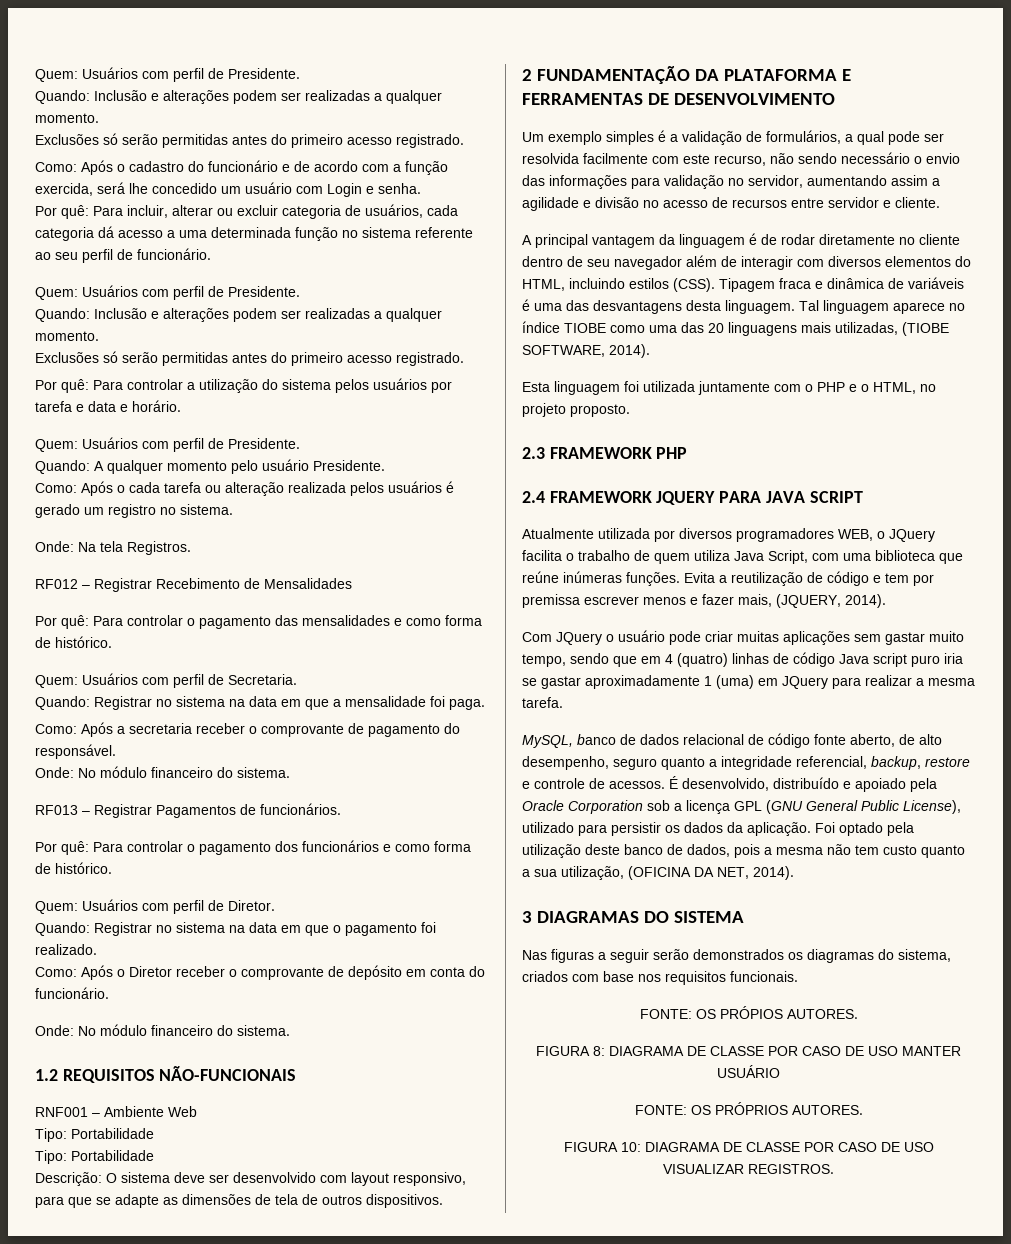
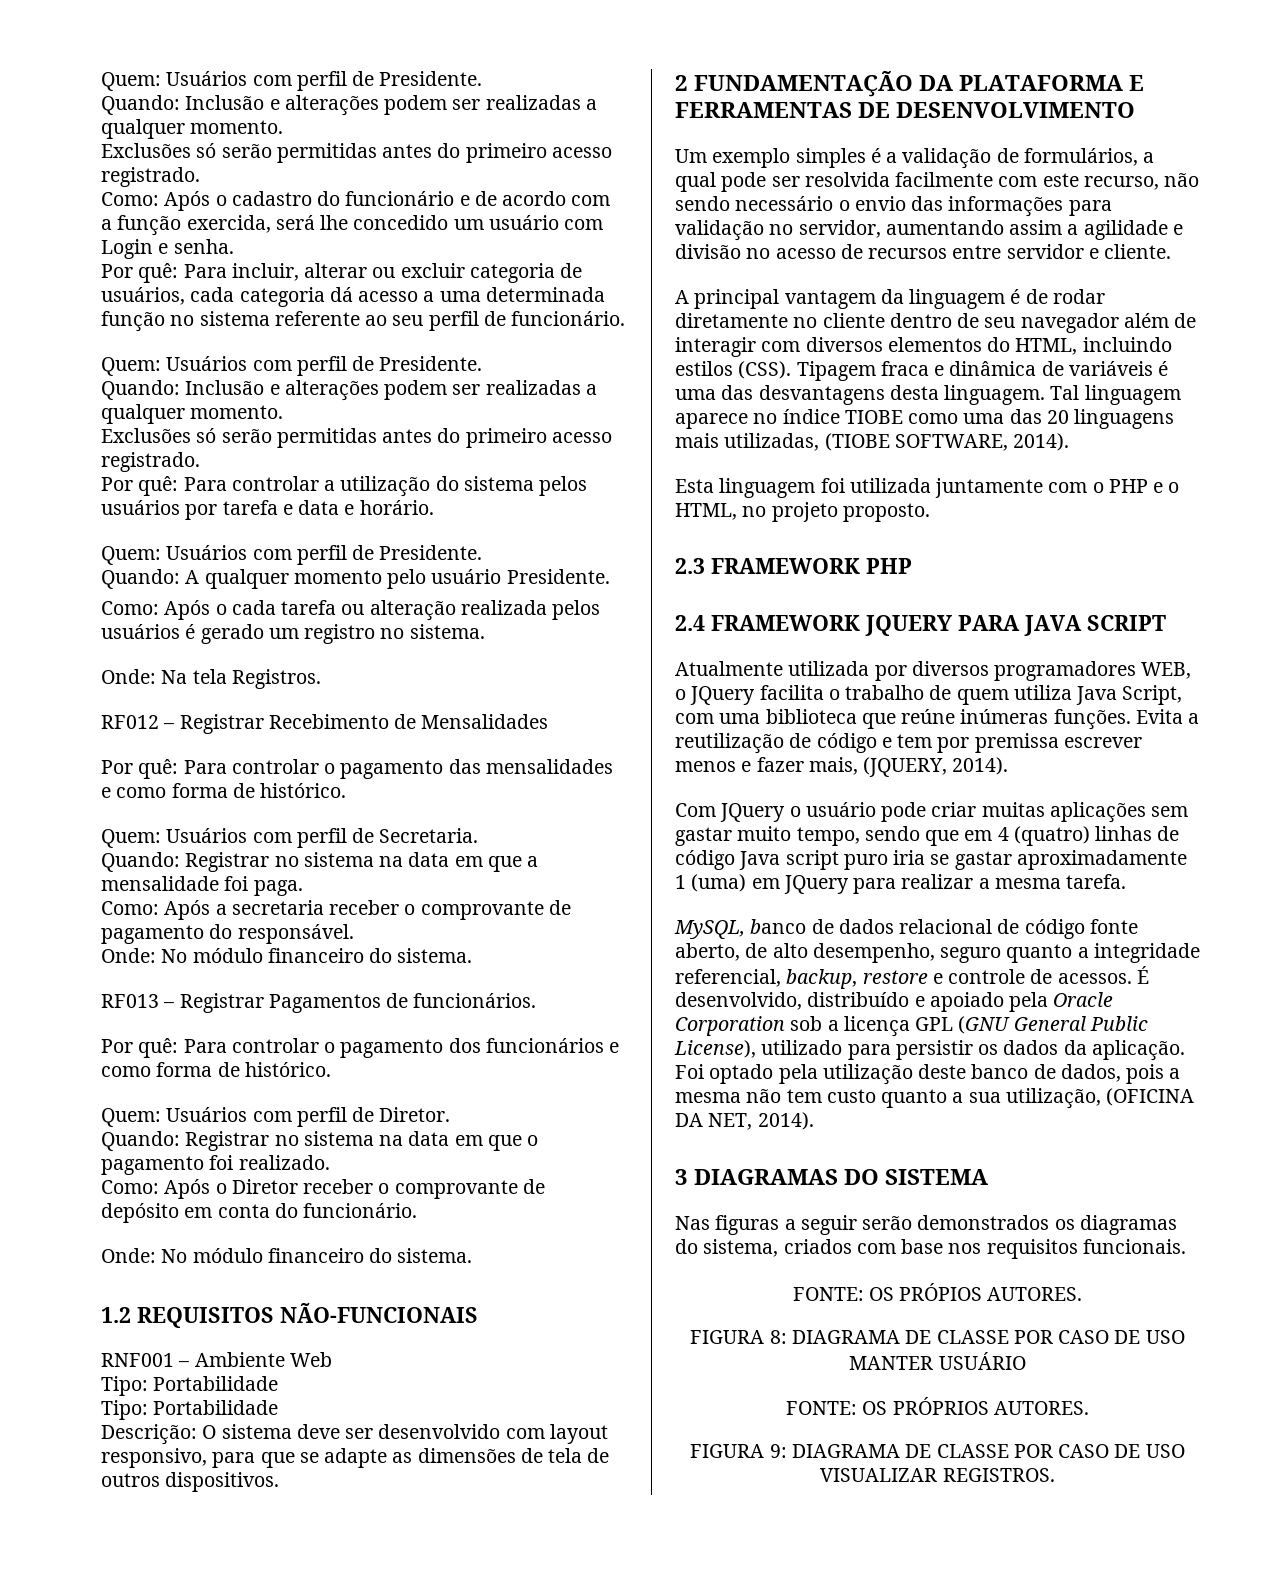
[620,1142,641,1152] 10: -> [769,1444,787,1458] 9:

